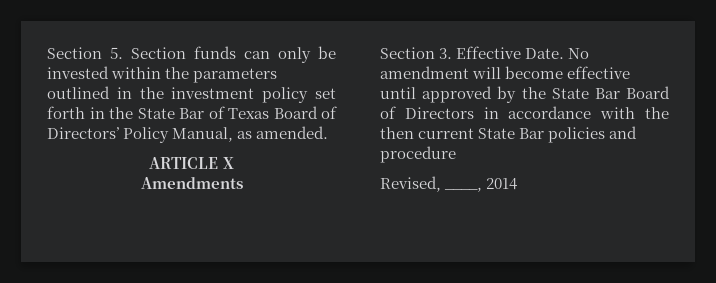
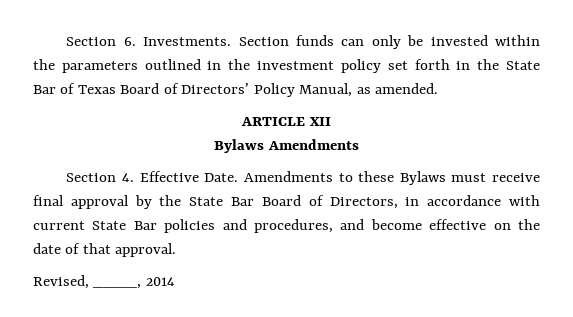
[47,47,123,59] Section 5. -> [66,37,232,46] Section 6. Investments.
[222,157,234,169] X // -> [308,117,331,126] [214,139,265,153] XII // Bylaws
[439,48,453,59] 3. -> [122,173,135,182] 4.
[568,48,590,59] [380,66,631,79] [380,86,493,103] No amendment will become effective until approved -> [243,171,540,185] [33,195,129,209] Amendments to these Bylaws must receive final approval
[404,107,474,119] Directors -> [329,197,398,209] Directors,
[645,107,669,119] [380,127,414,139] the then -> (540, 200) none
[380,146,456,163] procedure -> [254,219,540,233] [33,243,177,257] procedures, and become effective on the date of that approval.

